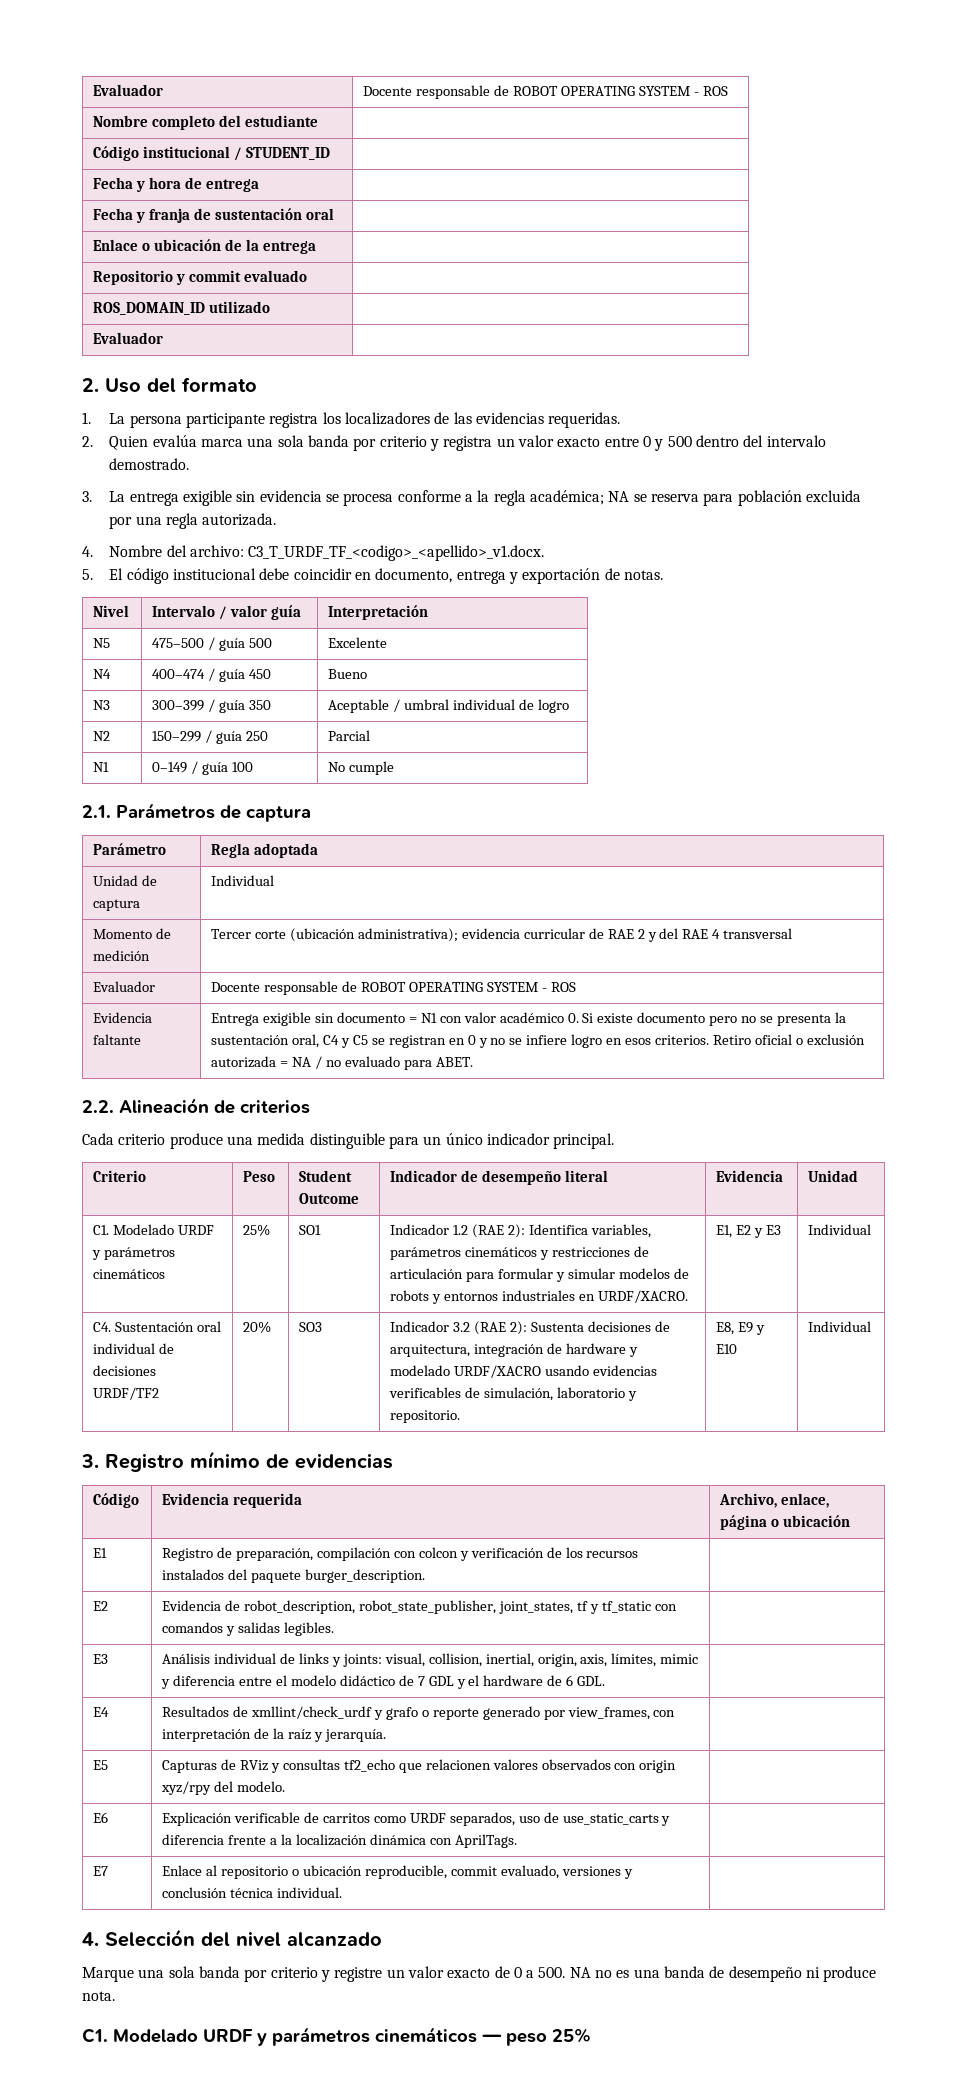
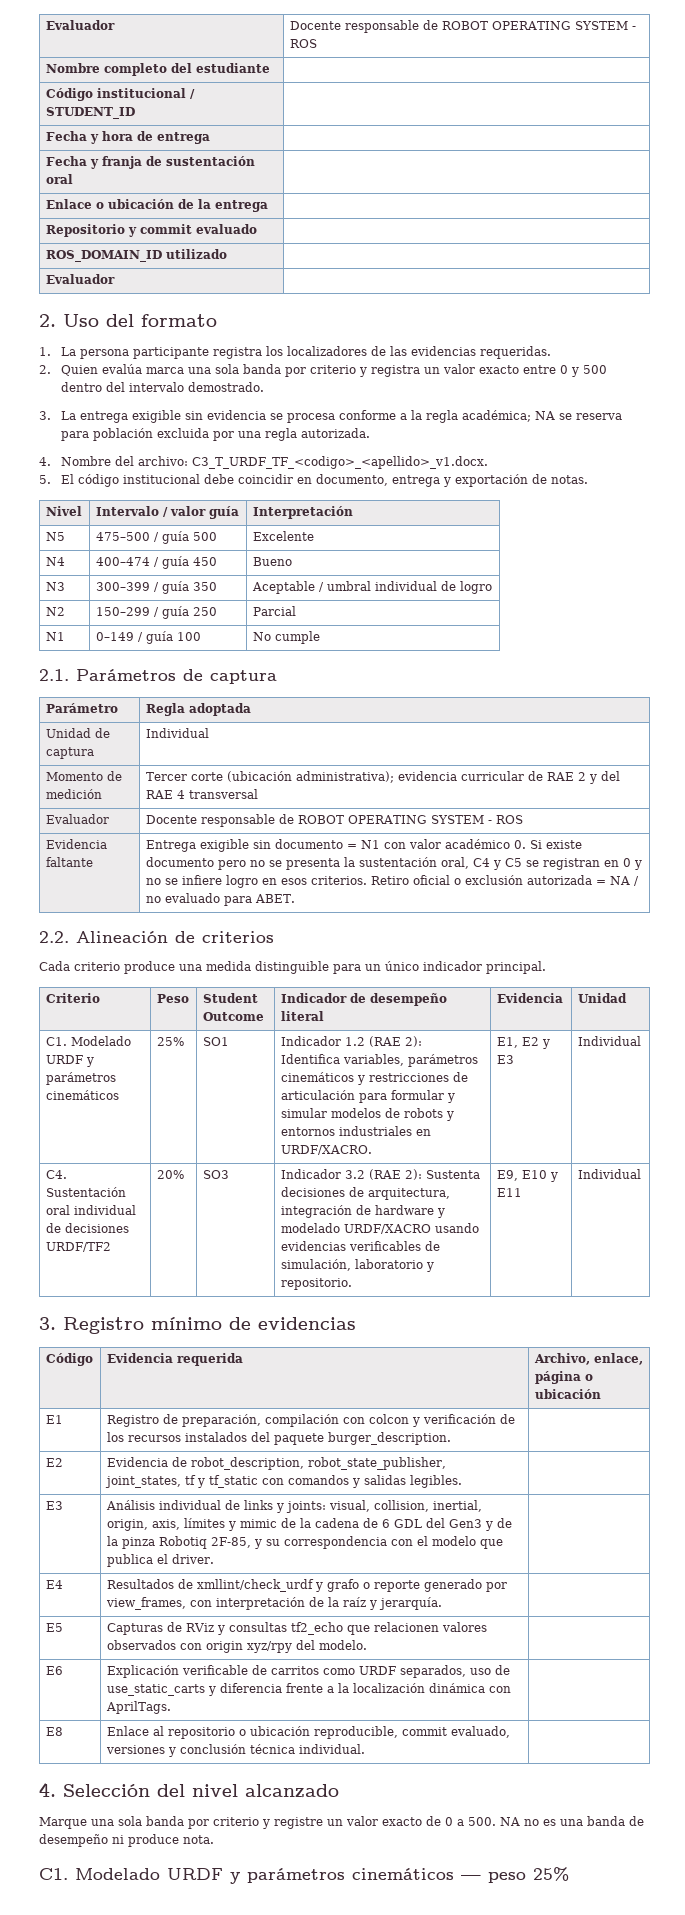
[716,1322,766,1335] [716,1344,738,1354] E8, E9 y E10 -> [496,1170,558,1182] [496,1188,522,1197] E9, E10 y E11
[611,1653,699,1667] [161,1675,606,1689] límites, mimic y diferencia entre el modelo didáctico de 7 GDL y el hardware de 6 GDL. -> [183,1518,512,1531] [106,1536,503,1549] [106,1554,214,1567] límites y mimic de la cadena de 6 GDL del Gen3 y de la pinza Robotiq 2F-85, y su correspondencia con el modelo que publica el driver.
[93,1866,109,1876] E7 -> [45,1727,63,1736] E8

